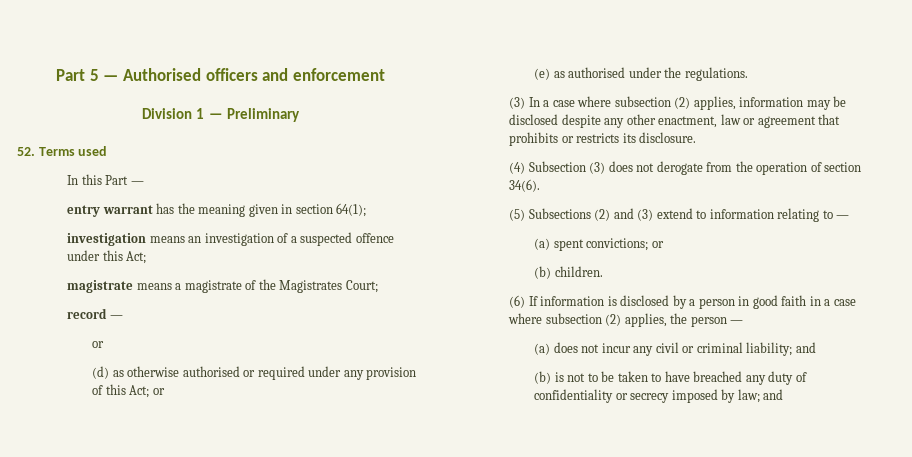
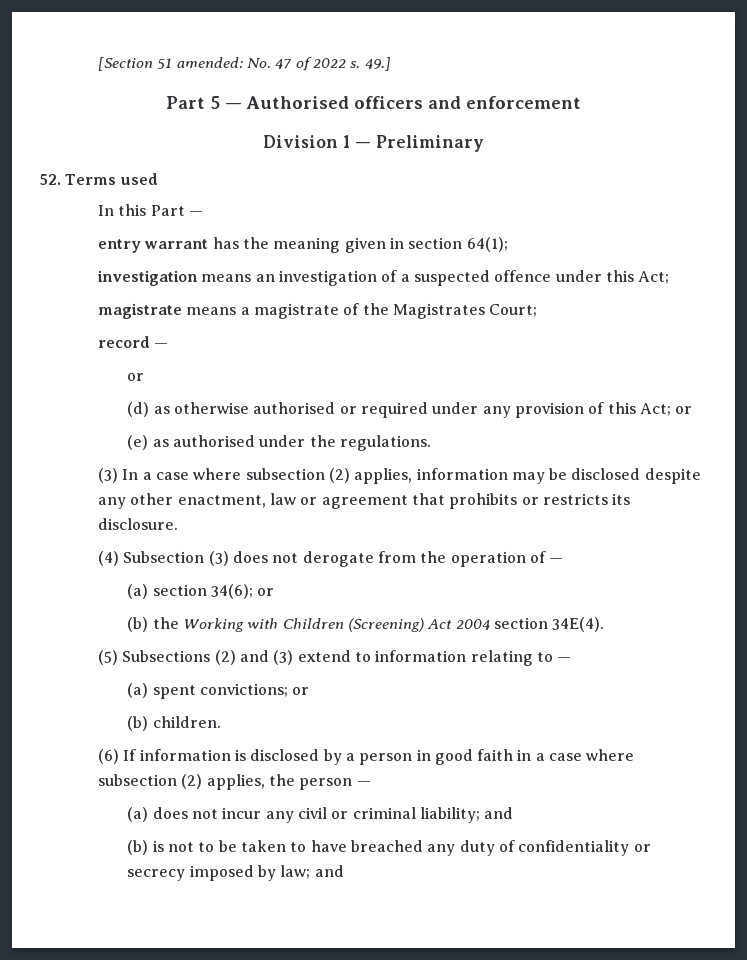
(56, 75) none -> [97,57,391,71] [Section 51 amended: No. 47 of 2022 s. 49.] //
[824,162,862,172] [509,179,541,192] section 34(6). -> [549,558,564,563] [127,584,275,599] [127,617,605,632] — // (a) section 34(6); or // (b) the Working with Children (Screening) Act 2004 section 34E(4).

